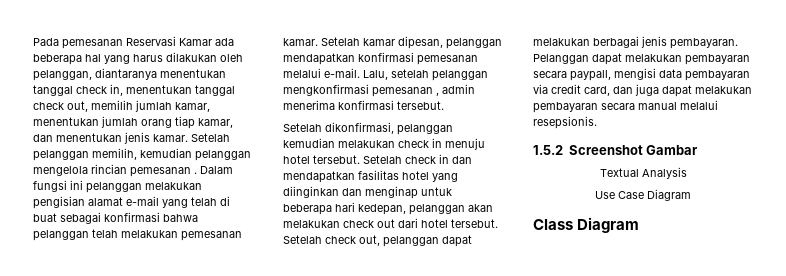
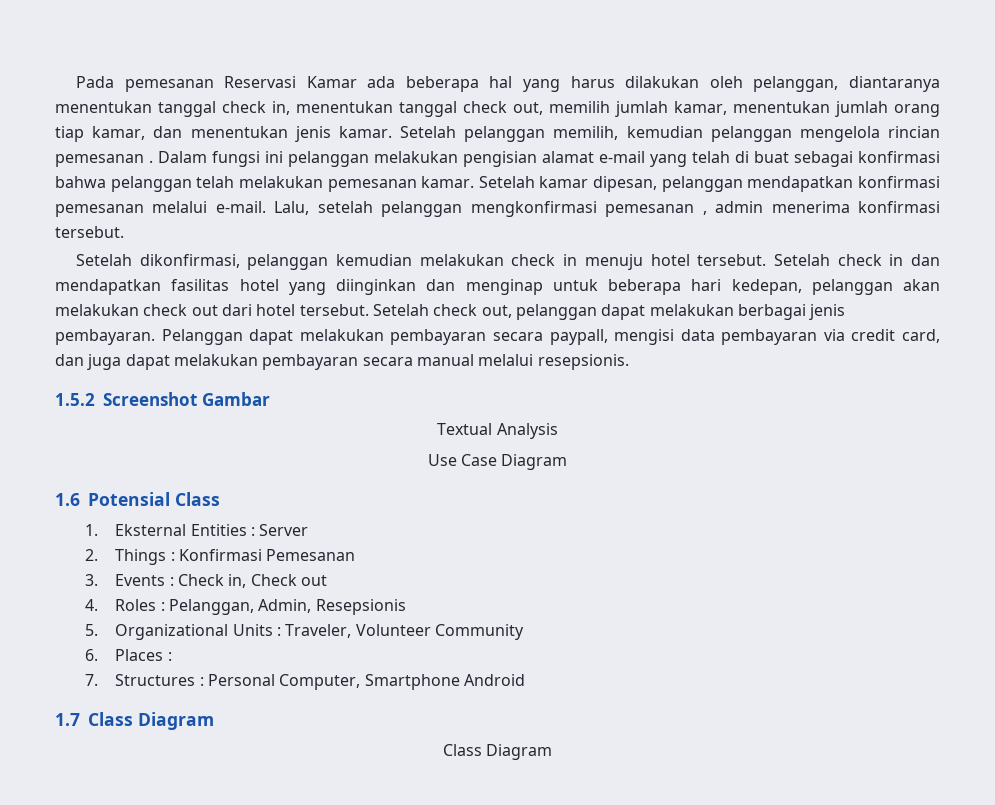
[533,217,640,233] Class Diagram -> [55,492,220,506] [85,524,309,536] [85,549,356,565] [85,574,327,588] [85,599,406,615] [85,624,524,640] [85,649,172,661] [85,674,525,690] [55,712,214,730] [442,744,553,760] 1.6 Potensial Class // 1. Eksternal Entities : Server // 2. Things : Konfirmasi Pemesanan // 3. Events : Check in, Check out // 4. Roles : Pelanggan, Admin, Resepsionis // 5. Organizational Units : Traveler, Volunteer Community // 6. Places : // 7. Structures : Personal Computer, Smartphone Android // 1.7 Class Diagram // Class Diagram

